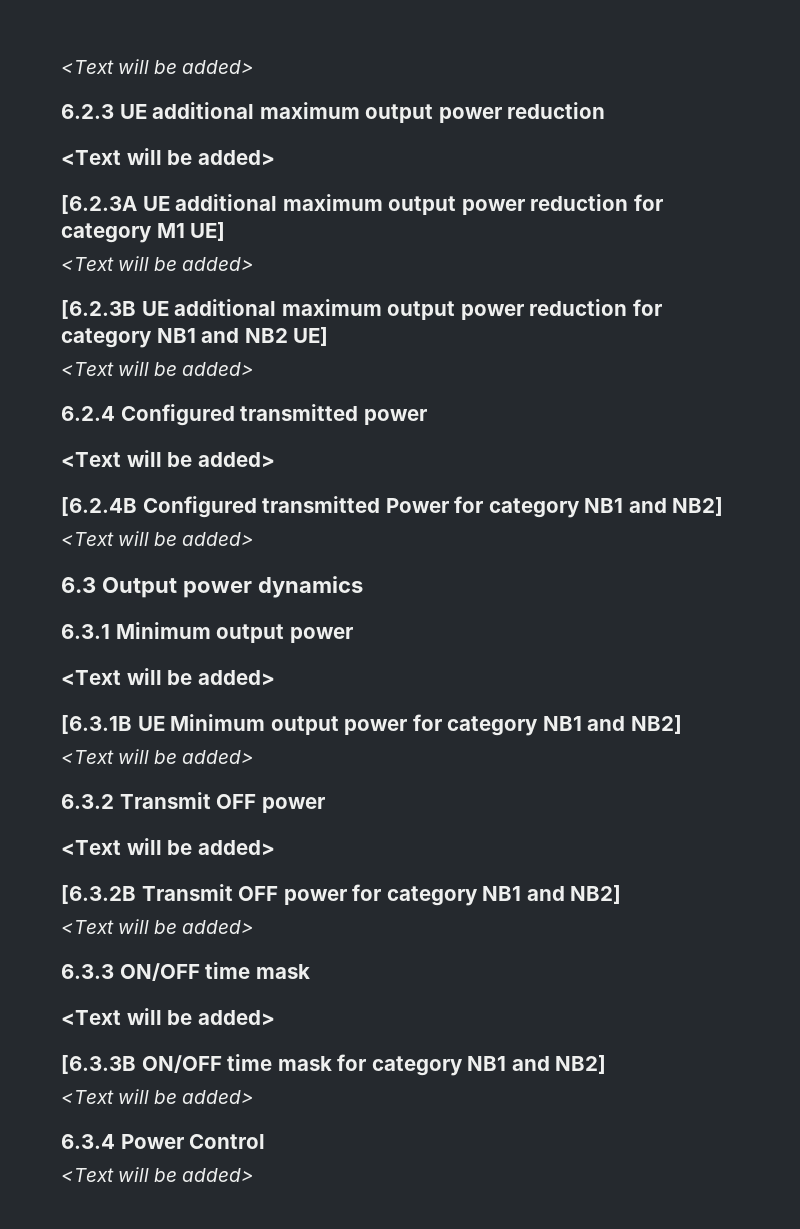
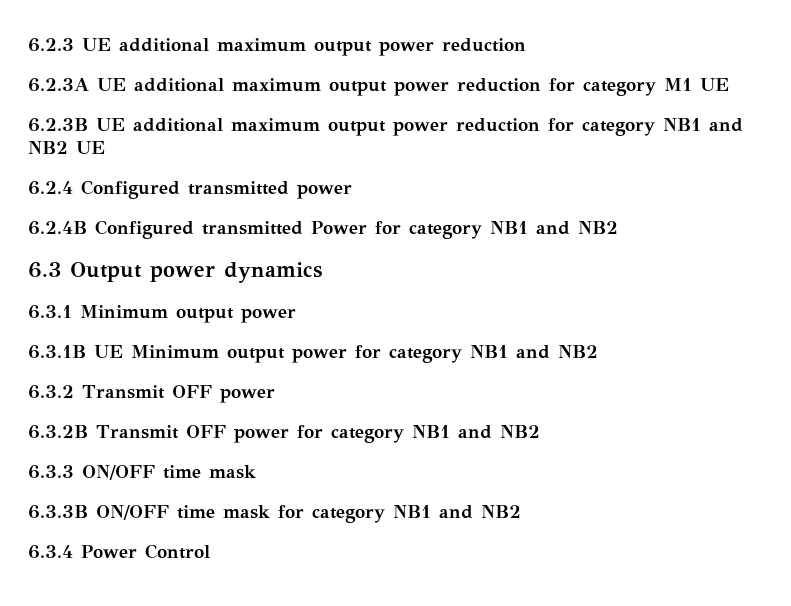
[61,59,255,74] <Text will be added> // -> (28, 45) none
[61,148,275,165] [61,195,137,214] <Text will be added> // [6.2.3A -> [28,78,89,92] 6.2.3A
[190,222,226,241] [61,256,255,271] [61,300,136,319] UE] // <Text will be added> // [6.2.3B -> [700,78,729,91] [28,118,88,132] UE // 6.2.3B
[293,327,329,346] [61,361,255,376] UE] // <Text will be added> -> [76,141,105,154] UE
[61,450,275,467] [61,497,137,516] <Text will be added> // [6.2.4B -> [28,221,87,235] 6.2.4B
[672,497,724,516] [61,531,255,546] NB2] // <Text will be added> -> [578,221,618,234] NB2
[61,668,275,685] [61,715,132,734] <Text will be added> // [6.3.1B -> [28,345,86,359] 6.3.1B
[630,715,682,734] [61,749,255,764] NB2] // <Text will be added> -> [558,345,598,358] NB2
[61,838,275,855] [61,885,136,904] <Text will be added> // [6.3.2B -> [28,425,88,439] 6.3.2B
[570,885,622,904] [61,919,255,934] NB2] // <Text will be added> -> [499,425,540,438] NB2
[61,1008,275,1025] [61,1055,136,1074] <Text will be added> // [6.3.3B -> [28,505,88,519] 6.3.3B
[555,1055,607,1074] [61,1089,255,1104] NB2] // <Text will be added> -> [481,505,521,518] NB2
[61,1167,255,1182] // <Text will be added> -> (210, 551) none

